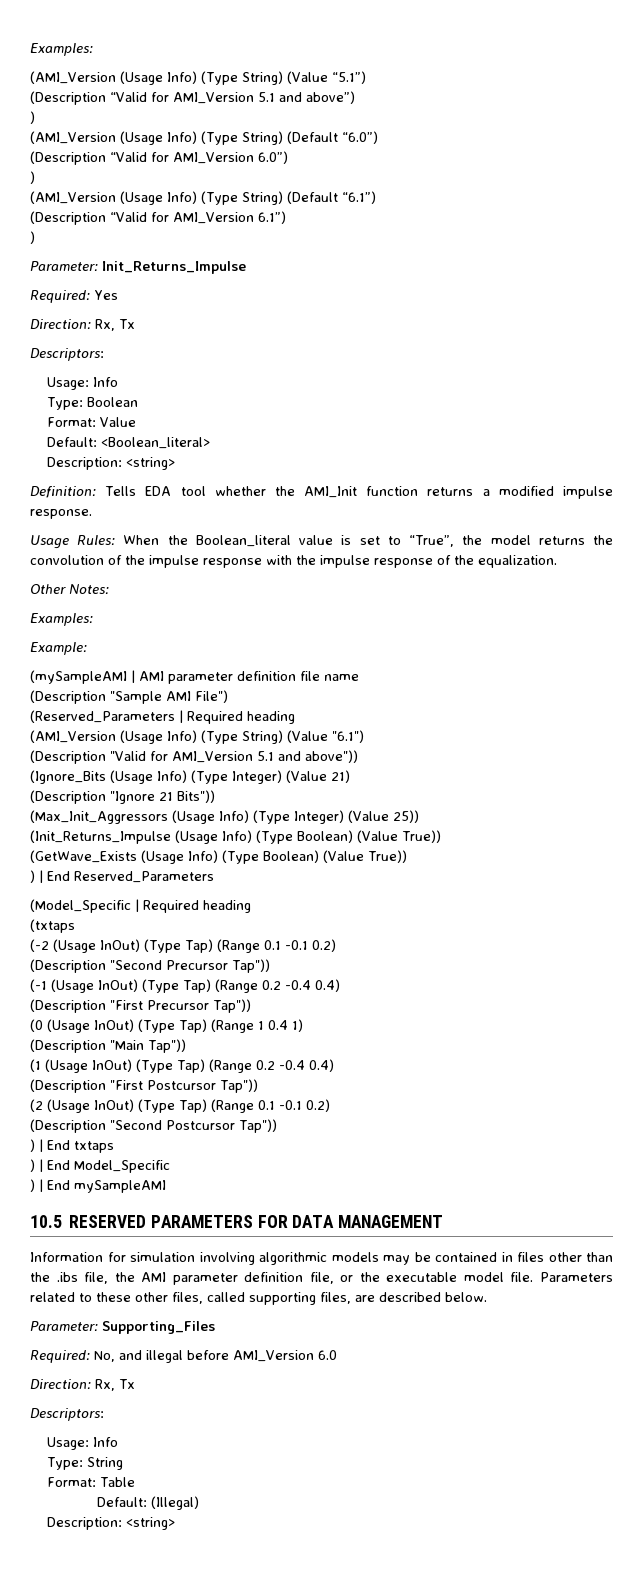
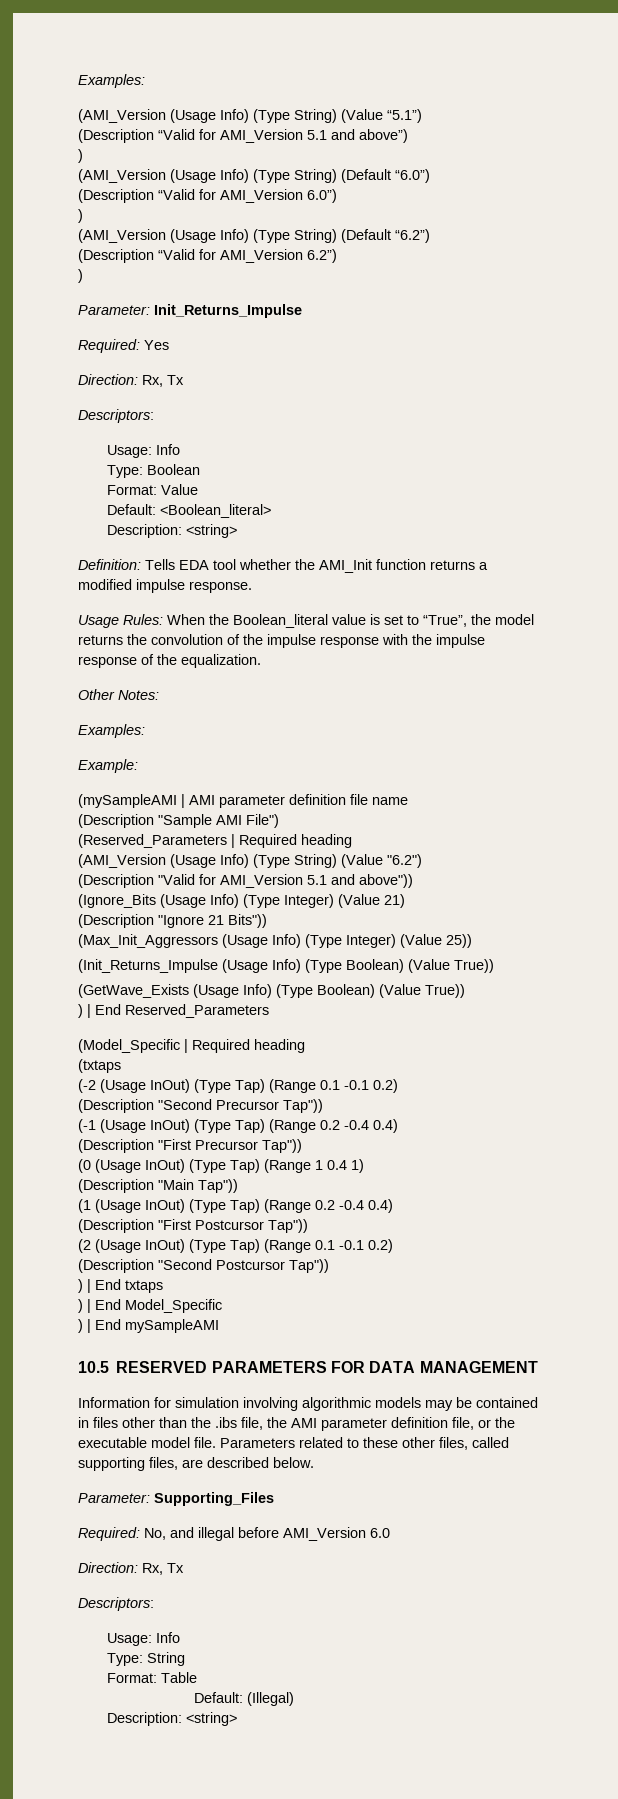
[342,191,376,204] [30,211,286,225] “6.1”) // (Description “Valid for AMI_Version 6.1”) -> [395,229,430,243] [78,249,337,263] “6.2”) // (Description “Valid for AMI_Version 6.2”)
[332,730,364,743] "6.1") -> [387,854,422,868] "6.2")

